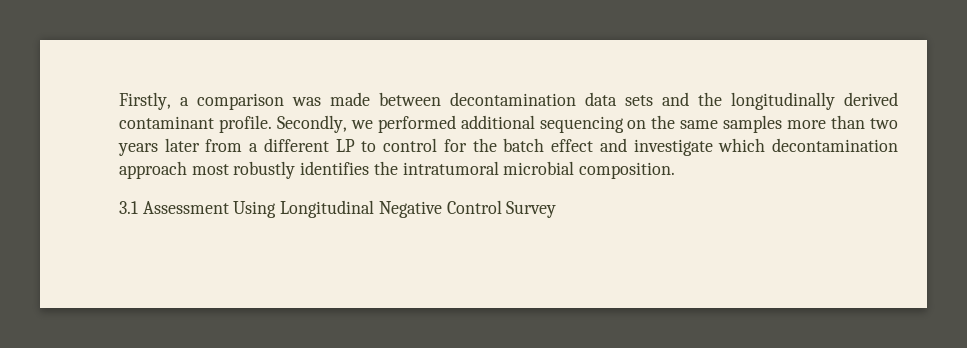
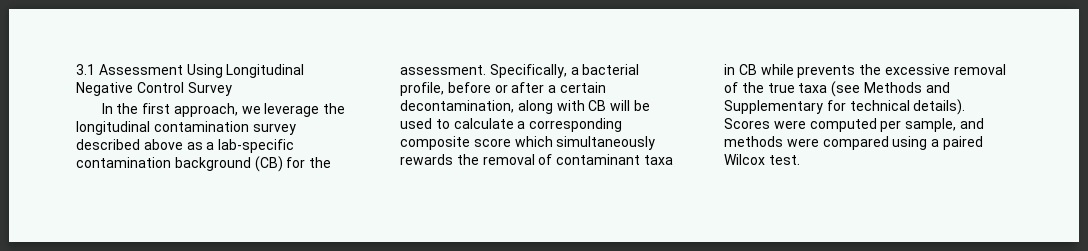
[119,92,898,110] [119,115,898,133] [118,138,899,156] [119,161,676,179] Firstly, a comparison was made between decontamination data sets and the longitudinally derived contaminant profile. Secondly, we performed additional sequencing on the same samples more than two years later from a different LP to control for the batch effect and investigate which decontamination approach most robustly identifies the intratumoral microbial composition. // -> (76, 69) none
(557, 209) none -> [101,103,346,117] [76,121,296,135] [76,139,295,153] [76,156,332,172] [400,64,640,78] [400,82,606,96] [400,100,650,114] [400,118,623,132] [400,136,656,150] [400,154,673,165] [724,64,1006,78] [724,81,950,97] [724,99,966,115] [724,118,984,132] [724,136,983,150] [724,154,800,165] // In the first approach, we leverage the longitudinal contamination survey described above as a lab-specific contamination background (CB) for the assessment. Specifically, a bacterial profile, before or after a certain decontamination, along with CB will be used to calculate a corresponding composite score which simultaneously rewards the removal of contaminant taxa in CB while prevents the excessive removal of the true taxa (see Methods and Supplementary for technical details). Scores were computed per sample, and methods were compared using a paired Wilcox test.

